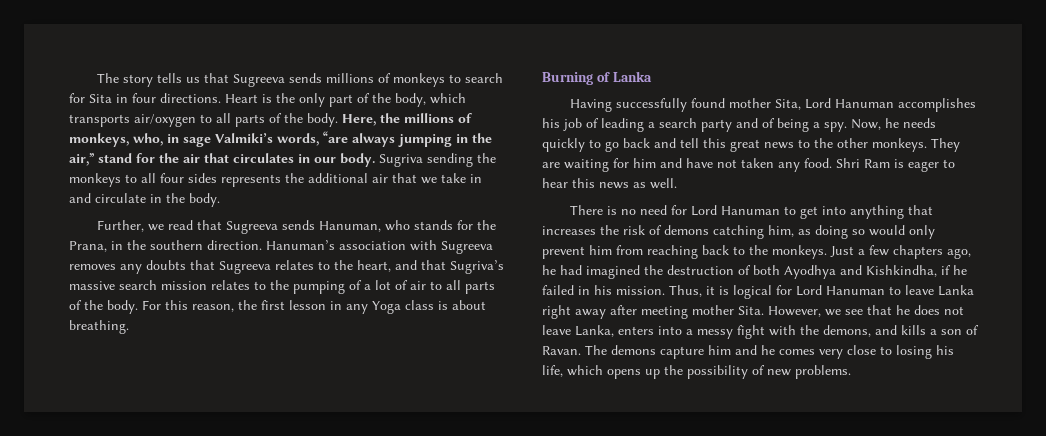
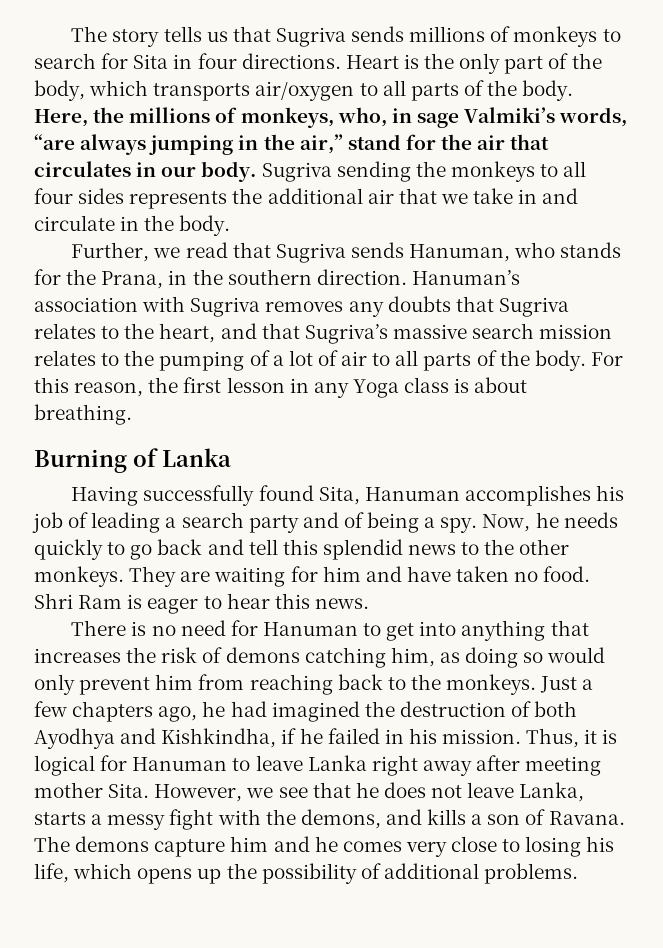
[233,74,286,87] Sugreeva -> [275,27,346,47] Sugriva
[226,221,279,234] Sugreeva -> [275,243,346,263] Sugriva
[441,241,493,254] Sugreeva -> [190,297,261,317] Sugriva
[219,261,271,274] Sugreeva -> [498,297,569,317] Sugriva
[729,98,832,110] mother Sita, Lord -> [318,486,360,505] Sita,
[730,139,760,152] great -> [322,539,403,560] splendid
[717,158,800,172] not taken any -> [456,566,539,582] taken no
[599,178,677,189] news as well. -> [314,598,369,609] news.
[691,205,718,216] Lord -> (258, 628) none
[796,285,822,296] Lord -> (128, 763) none
[618,326,682,335] enters into -> [34,812,86,825] starts
[542,346,581,355] Ravan. -> [548,811,625,825] Ravana.
[767,369,791,376] new -> [383,863,479,879] additional

